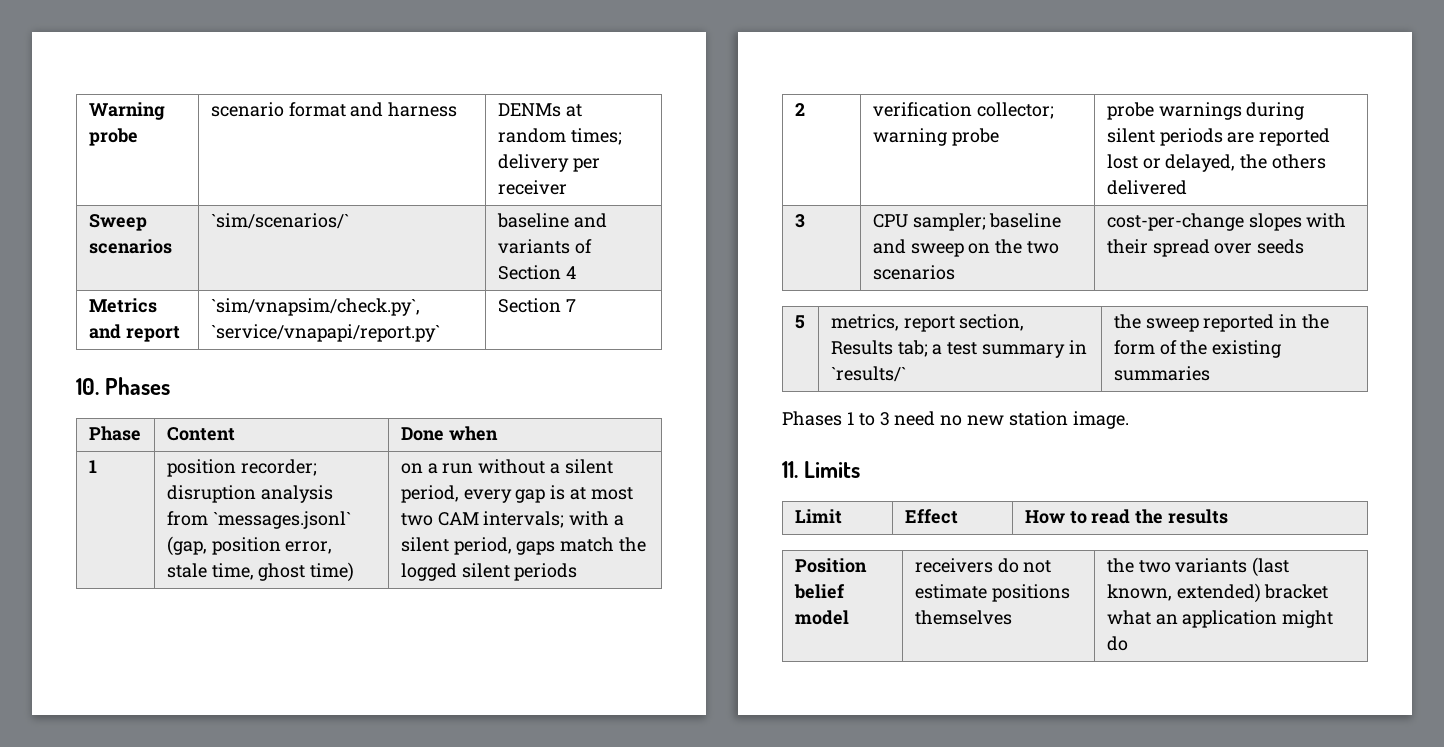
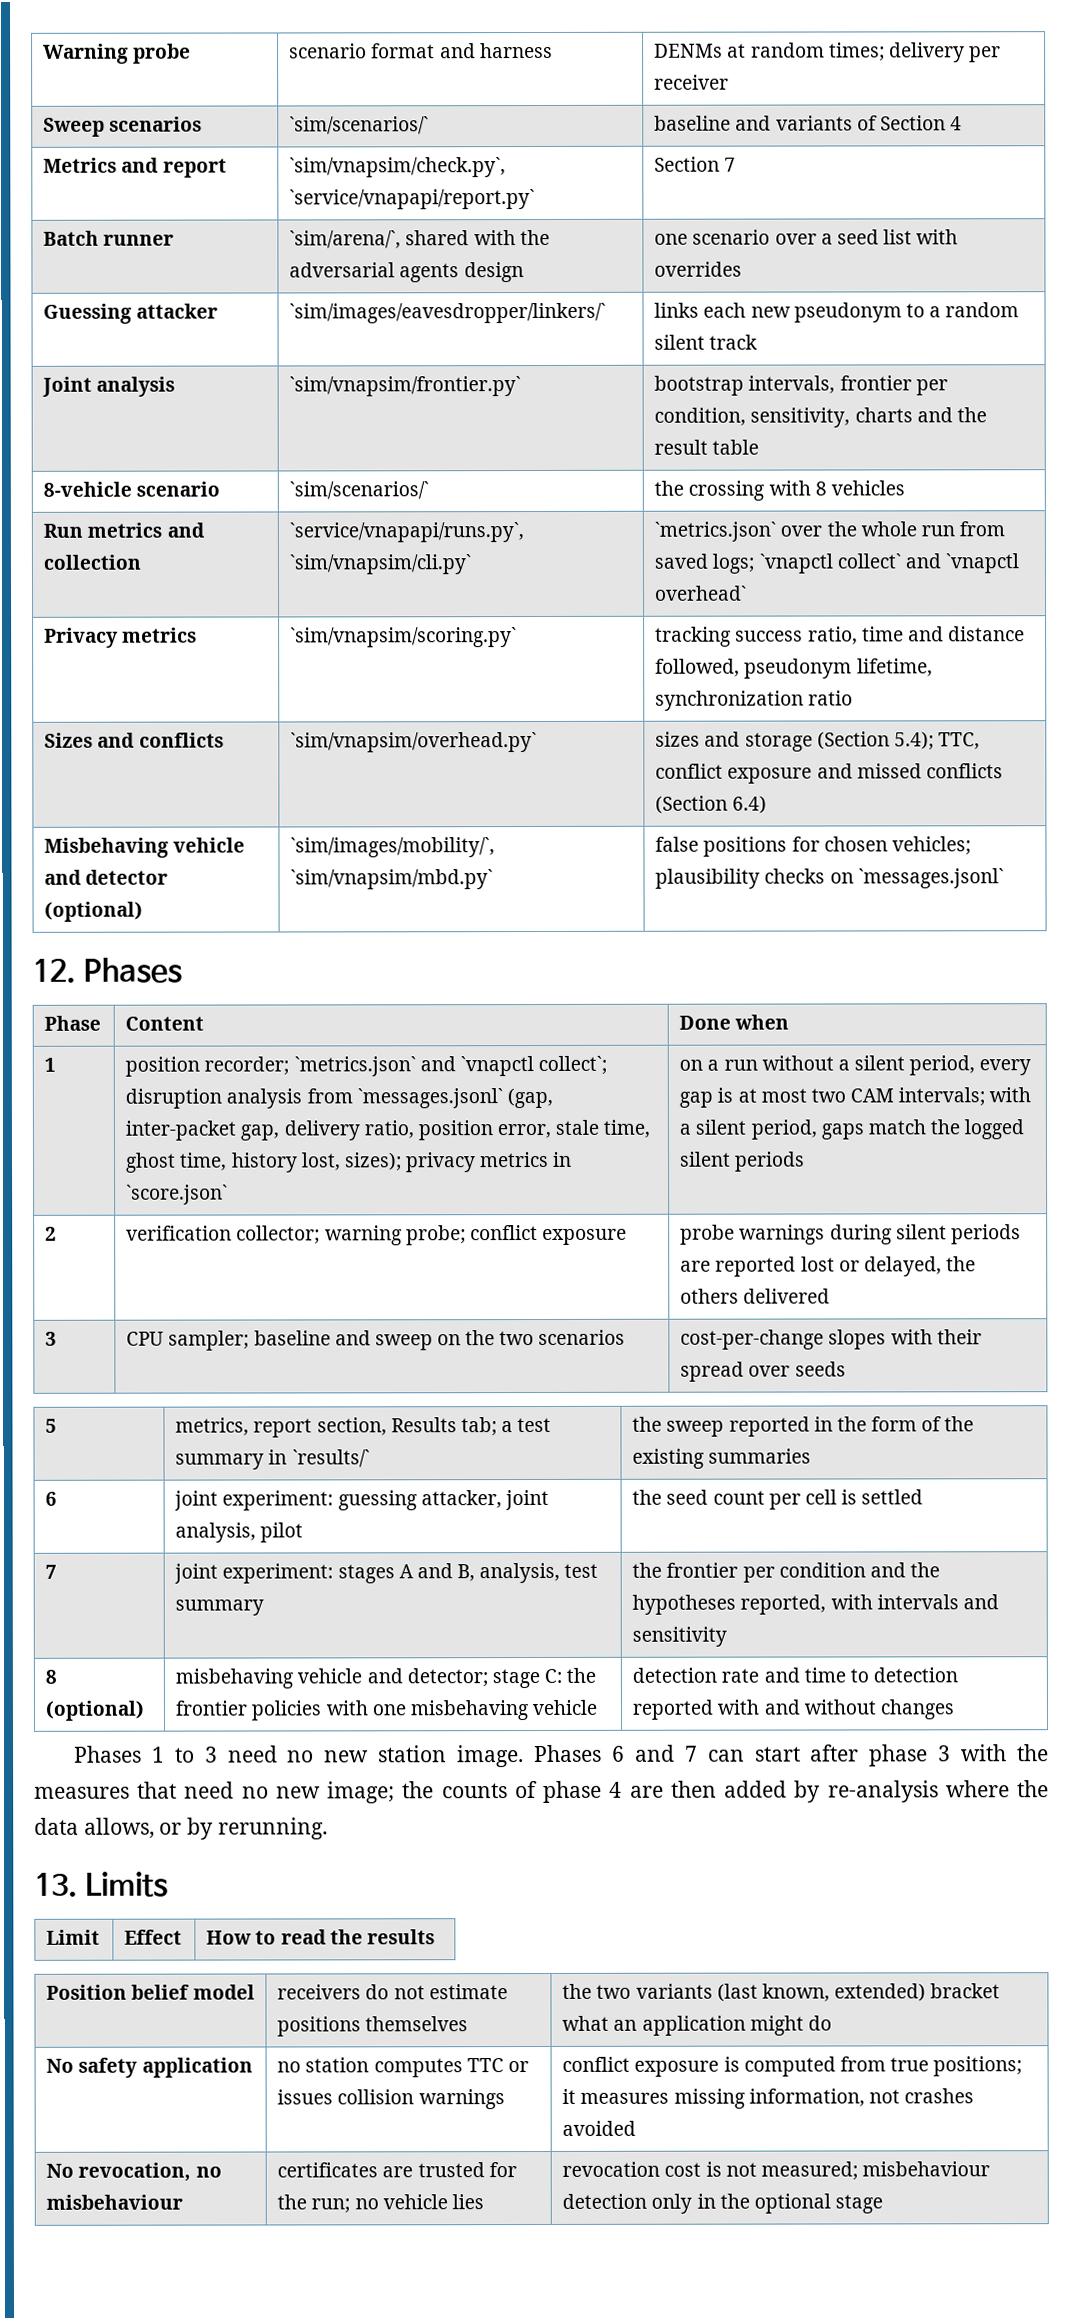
[76,378,99,395] // 10. -> [43,230,175,246] [289,229,550,249] [289,262,524,283] [654,229,959,245] [654,261,743,277] [43,303,219,324] [289,302,607,324] [654,302,1020,323] [654,334,759,350] [42,376,176,397] [289,376,522,397] [654,375,948,396] [654,407,987,428] [654,439,760,455] [43,481,221,497] [289,481,430,500] [654,480,905,501] [43,522,205,538] [43,554,142,570] [289,522,525,543] [289,554,472,575] [654,521,1005,542] [654,553,1019,574] [654,585,748,601] [44,627,198,648] [290,627,518,648] [655,626,1025,647] [655,658,933,679] [655,690,854,711] [44,732,224,748] [290,732,538,753] [655,731,980,752] [655,763,1003,784] [655,795,768,814] [44,837,246,858] [44,869,169,885] [44,901,144,922] [290,837,496,858] [290,869,494,890] [655,836,971,857] [655,868,1004,889] [32,958,76,983] // Batch runner | `sim/arena/`, shared with the adversarial agents design | one scenario over a seed list with overrides // Guessing attacker | `sim/images/eavesdropper/linkers/` | links each new pseudonym to a random silent track // Joint analysis | `sim/vnapsim/frontier.py` | bootstrap intervals, frontier per condition, sensitivity, charts and the result table // 8-vehicle scenario | `sim/scenarios/` | the crossing with 8 vehicles // Run metrics and collection | `service/vnapapi/runs.py`, `sim/vnapsim/cli.py` | `metrics.json` over the whole run from saved logs; `vnapctl collect` and `vnapctl overhead` // Privacy metrics | `sim/vnapsim/scoring.py` | tracking success ratio, time and distance followed, pseudonym lifetime, synchronization ratio // Sizes and conflicts | `sim/vnapsim/overhead.py` | sizes and storage (Section 5.4); TTC, conflict exposure and missed conflicts (Section 6.4) // Misbehaving vehicle and detector (optional) | `sim/images/mobility/`, `sim/vnapsim/mbd.py` | false positions for chosen vehicles; plausibility checks on `messages.jsonl` // 12.
(317, 467) none -> [293,1055,607,1077] `metrics.json` and `vnapctl collect`;
(207, 546) none -> [125,1120,414,1141] inter-packet gap, delivery ratio,
[310,562,355,582] time) -> [179,1151,573,1173] [126,1184,229,1205] time, history lost, sizes); privacy metrics in `score.json`
[951,128,999,146] probe -> [405,1225,627,1246] probe; conflict exposure
(1210, 373) none -> [45,1491,58,1506] [174,1489,549,1511] [175,1522,304,1543] [632,1489,924,1510] [45,1564,58,1579] [174,1562,599,1584] [175,1599,265,1616] [632,1562,940,1583] [632,1594,999,1615] [632,1626,728,1647] [45,1669,58,1684] [45,1700,145,1721] [175,1667,597,1689] [175,1699,597,1721] [632,1667,958,1683] [632,1699,954,1720] // 6 | joint experiment: guessing attacker, joint analysis, pilot | the seed count per cell is settled // 7 | joint experiment: stages A and B, analysis, test summary | the frontier per condition and the hypotheses reported, with intervals and sensitivity // 8 (optional) | misbehaving vehicle and detector; stage C: the frontier policies with one misbehaving vehicle | detection rate and time to detection reported with and without changes
[782,461,798,478] // 11. -> [534,1744,1049,1767] [34,1780,1050,1804] [34,1817,328,1840] [34,1872,78,1897] Phases 6 and 7 can start after phase 3 with the measures that need no new image; the counts of phase 4 are then added by re-analysis where the data allows, or by rerunning. // 13.
(1128, 643) none -> [46,2057,253,2078] [277,2057,529,2078] [277,2089,505,2110] [562,2056,1023,2077] [562,2088,974,2109] [562,2120,637,2136] [46,2162,222,2182] [46,2194,184,2210] [277,2162,517,2178] [277,2194,484,2214] [562,2161,990,2181] [562,2193,883,2214] // No safety application | no station computes TTC or issues collision warnings | conflict exposure is computed from true positions; it measures missing information, not crashes avoided // No revocation, no misbehaviour | certificates are trusted for the run; no vehicle lies | revocation cost is not measured; misbehaviour detection only in the optional stage

